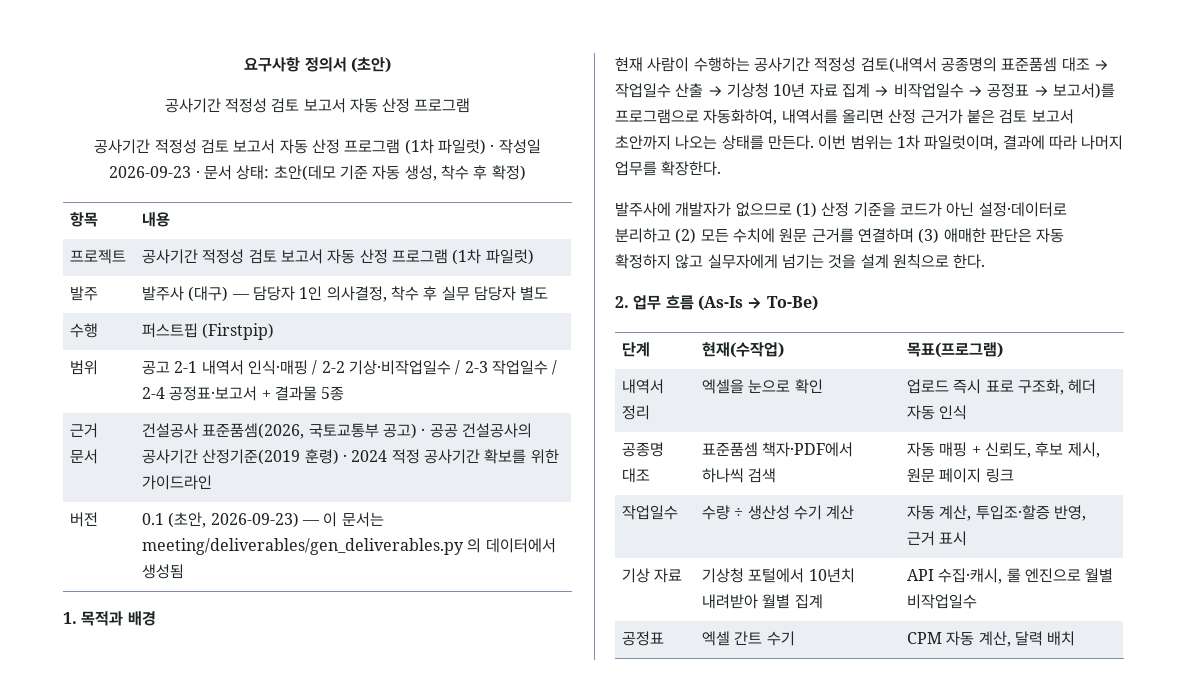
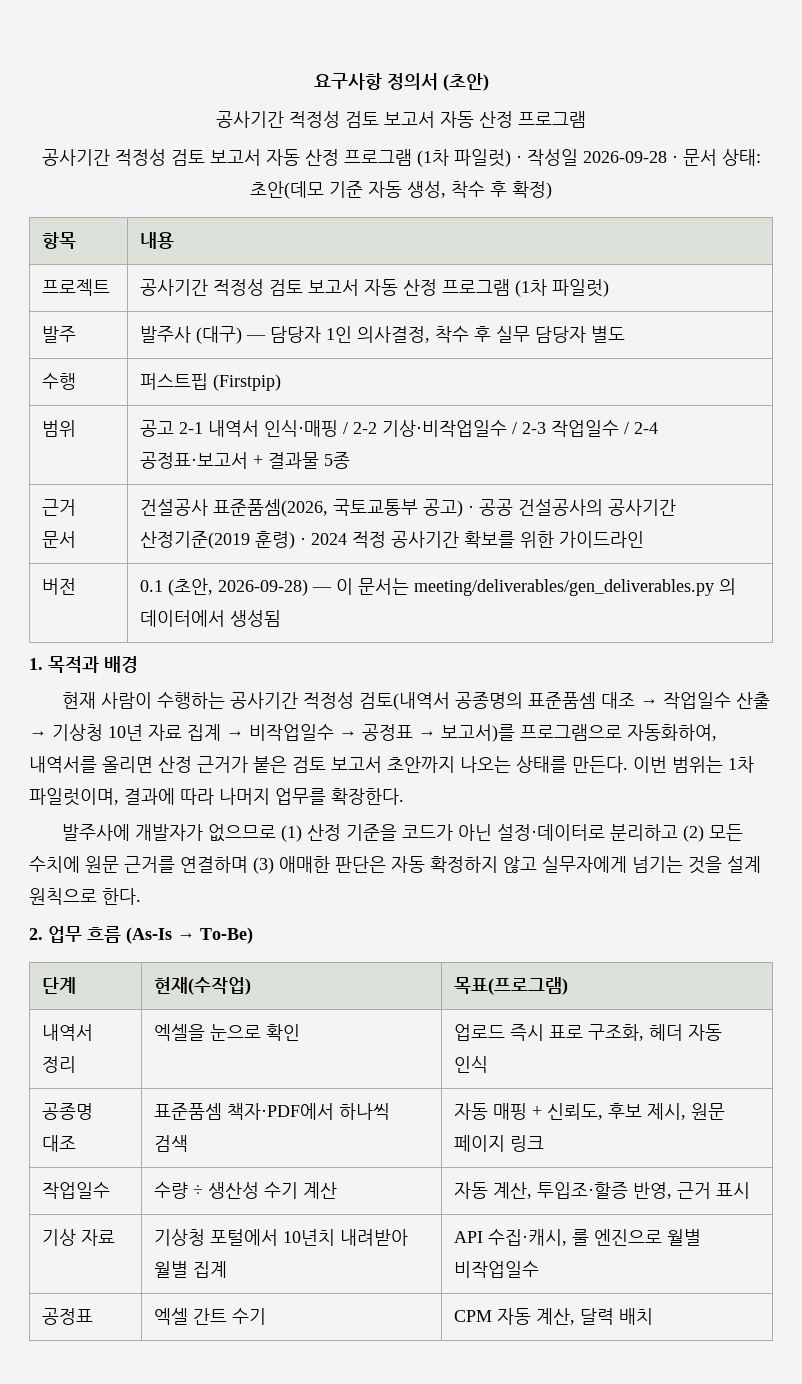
[109,166,192,178] 2026-09-23 -> [582,151,667,163] 2026-09-28
[210,512,299,528] 2026-09-23) -> [218,579,309,596] 2026-09-28)

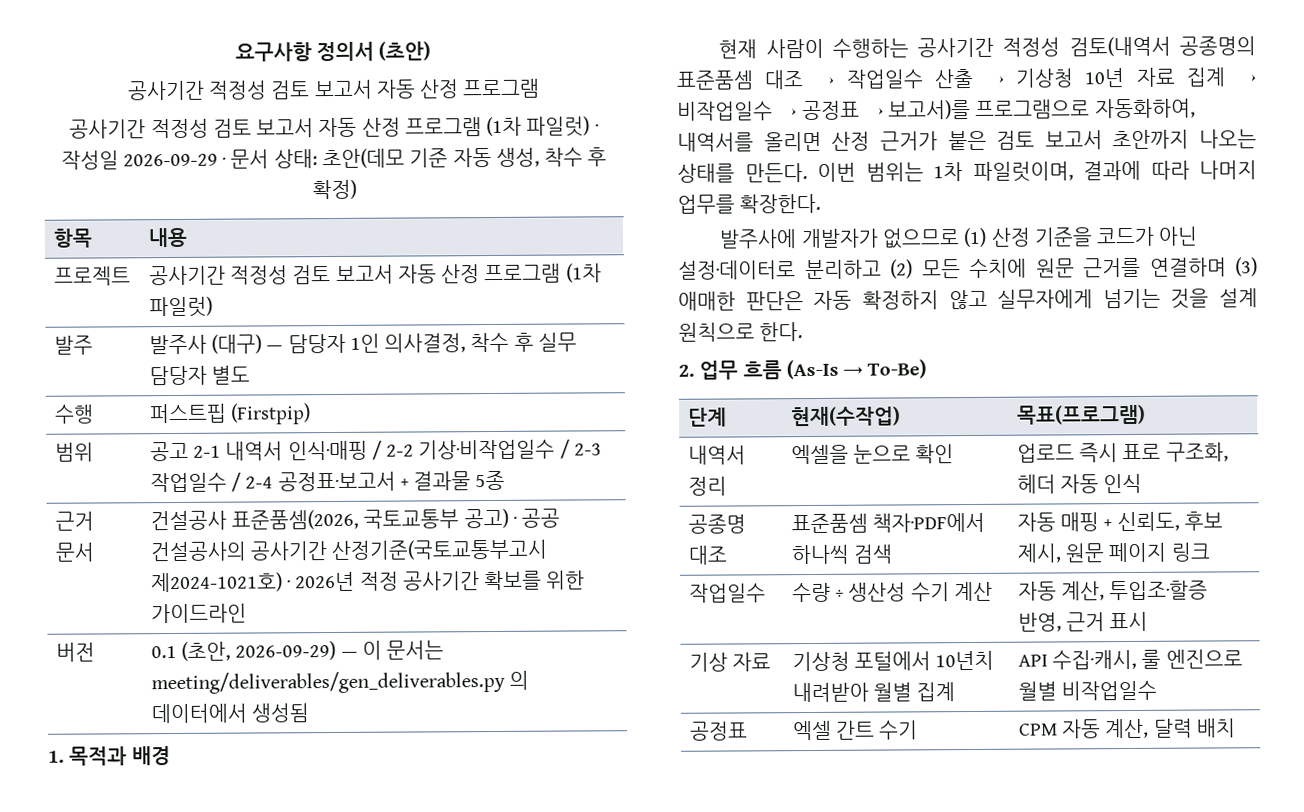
[582,151,667,163] 2026-09-28 -> [122,153,218,167] 2026-09-29
[140,531,348,549] 산정기준(2019 훈령) · 2024 -> [331,539,548,561] [150,571,356,593] 산정기준(국토교통부고시 제2024-1021호) · 2026년
[218,579,309,596] 2026-09-28) -> [235,640,337,661] 2026-09-29)

